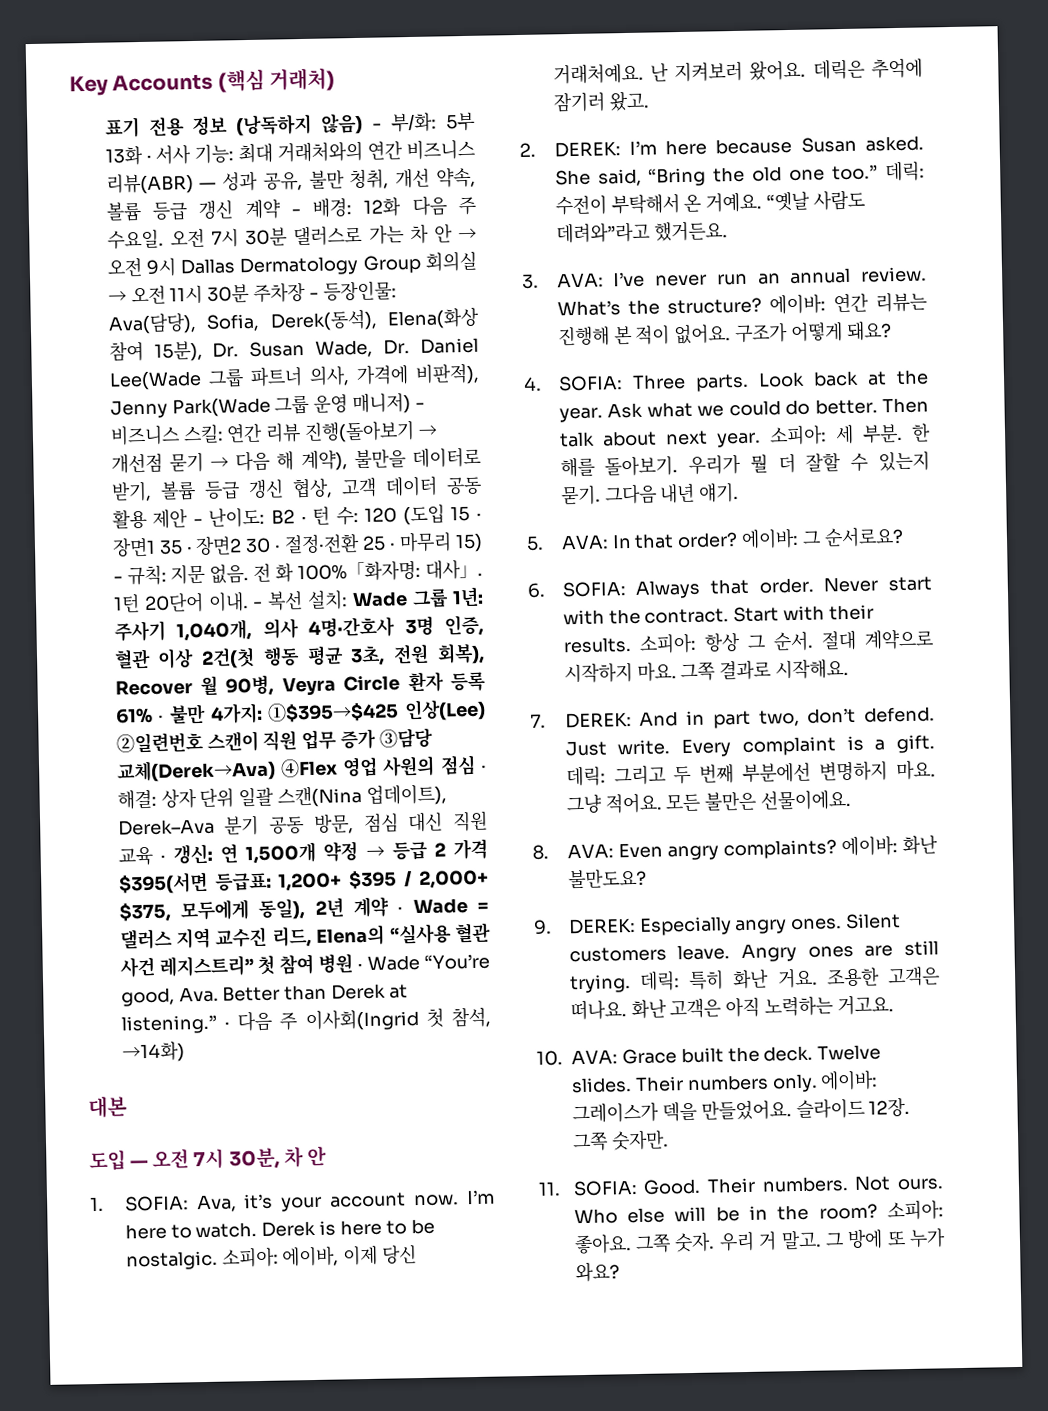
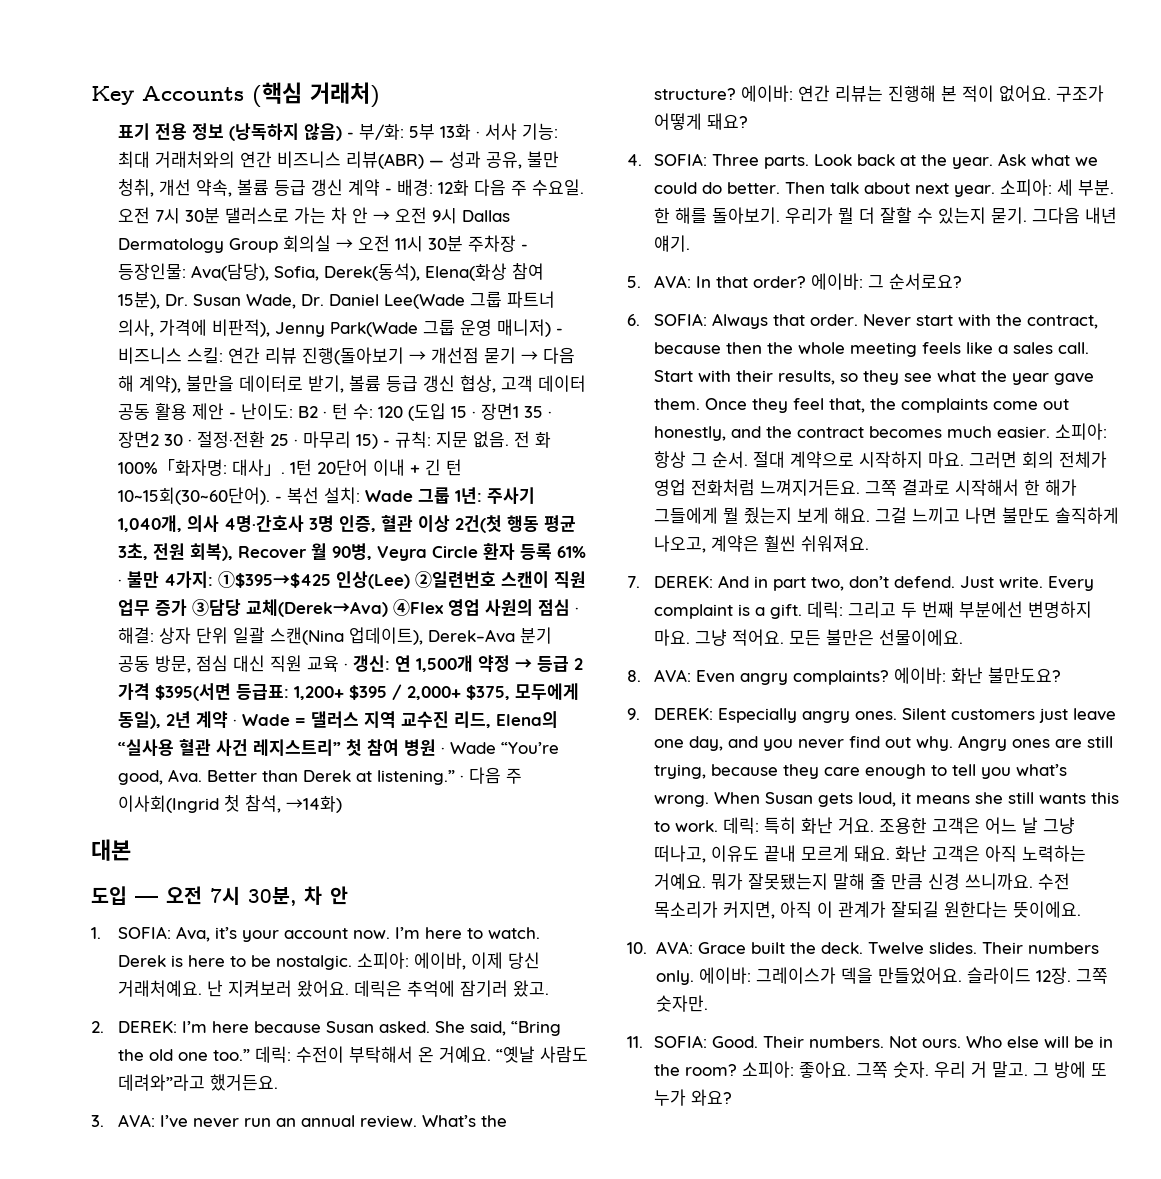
[207,592,249,612] 이내. -> [372,459,462,476] [117,487,270,505] 이내 + 긴 턴 10~15회(30~60단어).
[644,604,874,624] [562,637,632,654] contract. Start with their results. -> [1026,315,1098,329] [653,342,1089,357] [653,370,1094,385] [653,398,1069,413] [653,426,1050,441] contract, because then the whole meeting feels like a sales call. Start with their results, so they see what the year gave them. Once they feel that, the complaints come out honestly, and the contract becomes much easier.
[680,658,850,682] 그쪽 결과로 시작해요. -> [968,451,1107,468] [653,479,1077,496] [653,507,1119,524] [653,535,869,553] 그러면 회의 전체가 영업 전화처럼 느껴지거든요. 그쪽 결과로 시작해서 한 해가 그들에게 뭘 줬는지 보게 해요. 그걸 느끼고 나면 불만도 솔직하게 나오고, 계약은 훨씬 쉬워져요.
[677,940,939,963] [568,974,631,994] leave. Angry ones are still trying. -> [1038,708,1116,723] [653,735,1113,751] [653,764,1067,779] [653,792,1119,807] [653,820,718,832] just leave one day, and you never find out why. Angry ones are still trying, because they care enough to tell you what’s wrong. When Susan gets loud, it means she still wants this to work.
[569,995,894,1021] 떠나요. 화난 고객은 아직 노력하는 거고요. -> [984,817,1075,834] [653,845,1086,863] [653,873,1070,890] [653,901,1081,919] 어느 날 그냥 떠나고, 이유도 끝내 모르게 돼요. 화난 고객은 아직 노력하는 거예요. 뭐가 잘못됐는지 말해 줄 만큼 신경 쓰니까요. 수전 목소리가 커지면, 아직 이 관계가 잘되길 원한다는 뜻이에요.

